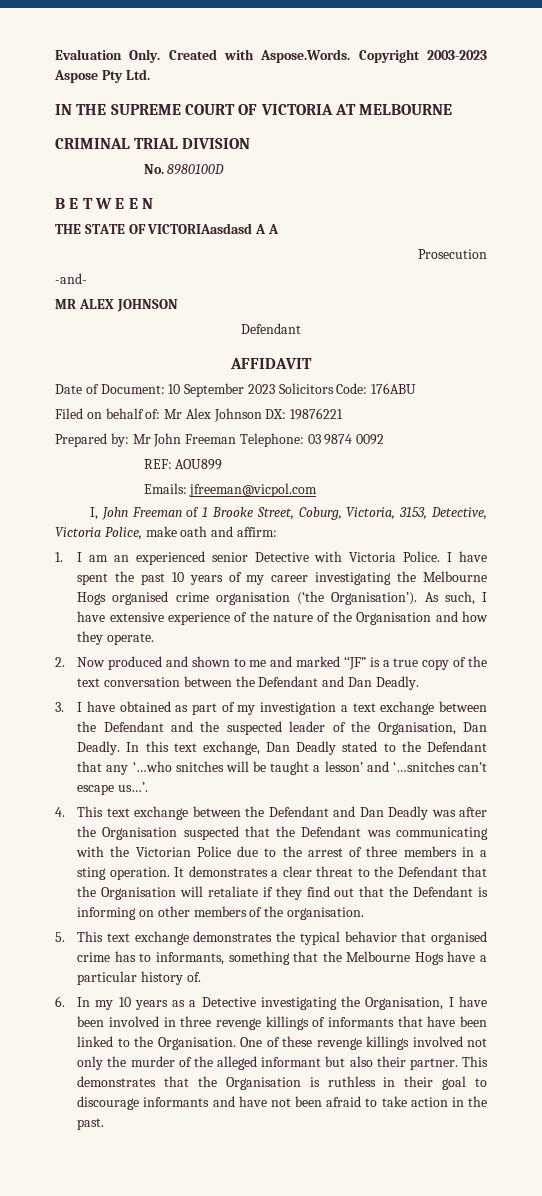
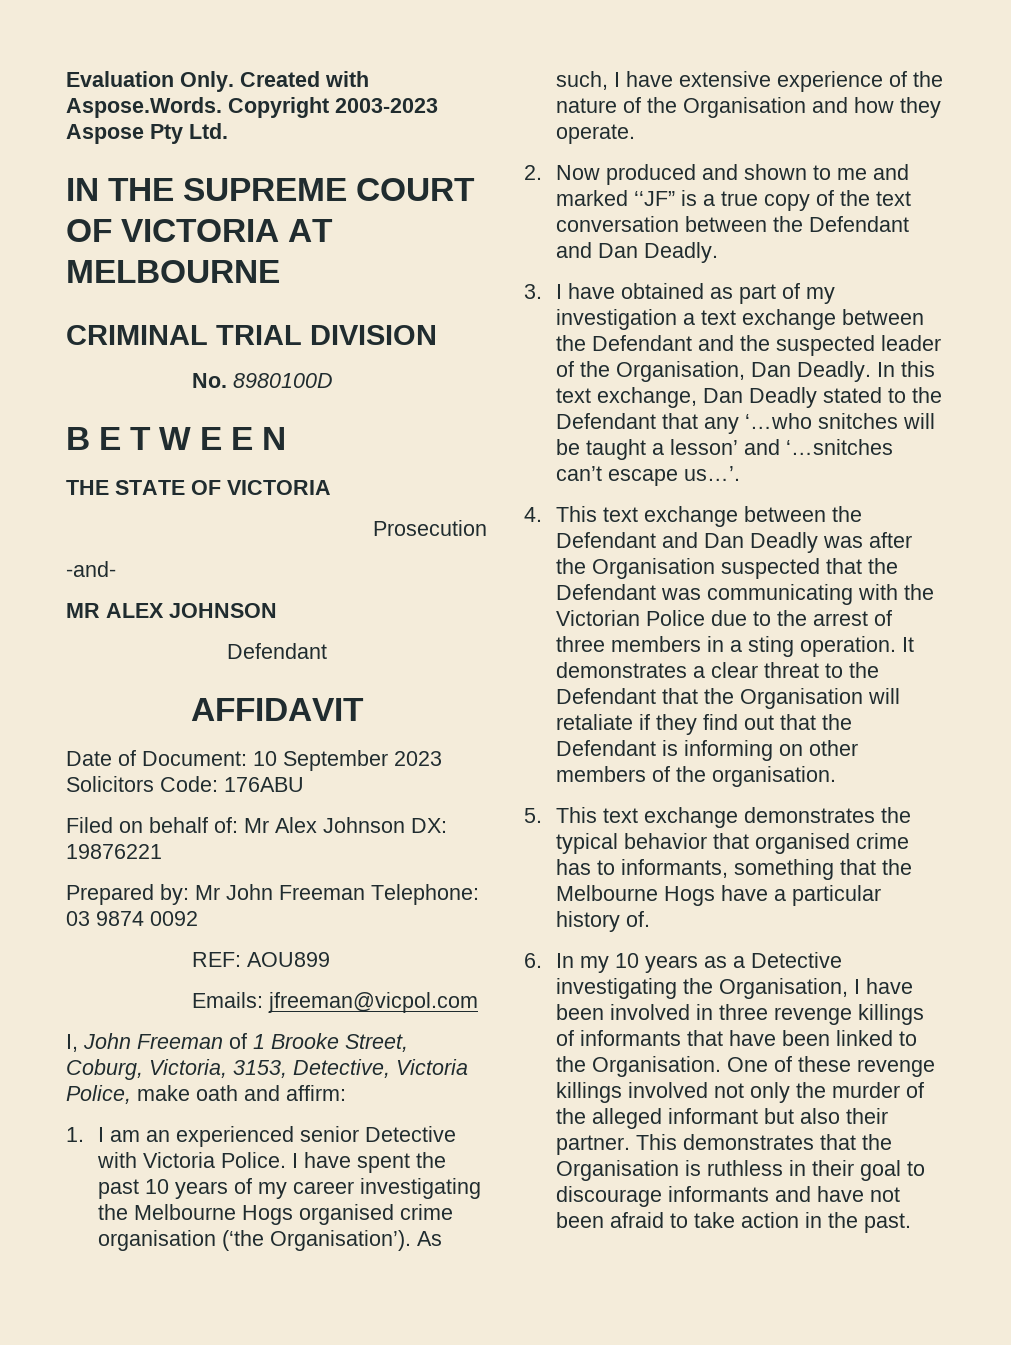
[147,223,279,234] VICTORIAasdasd A A -> [227,480,331,495] VICTORIA

